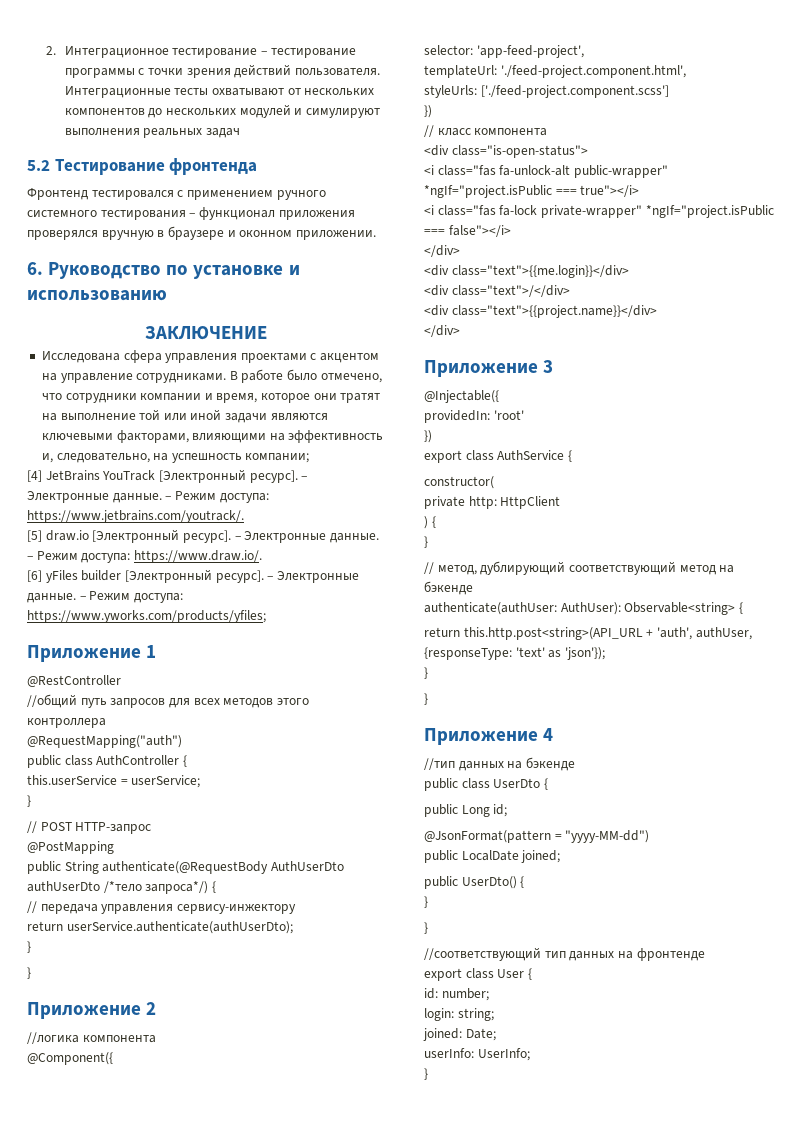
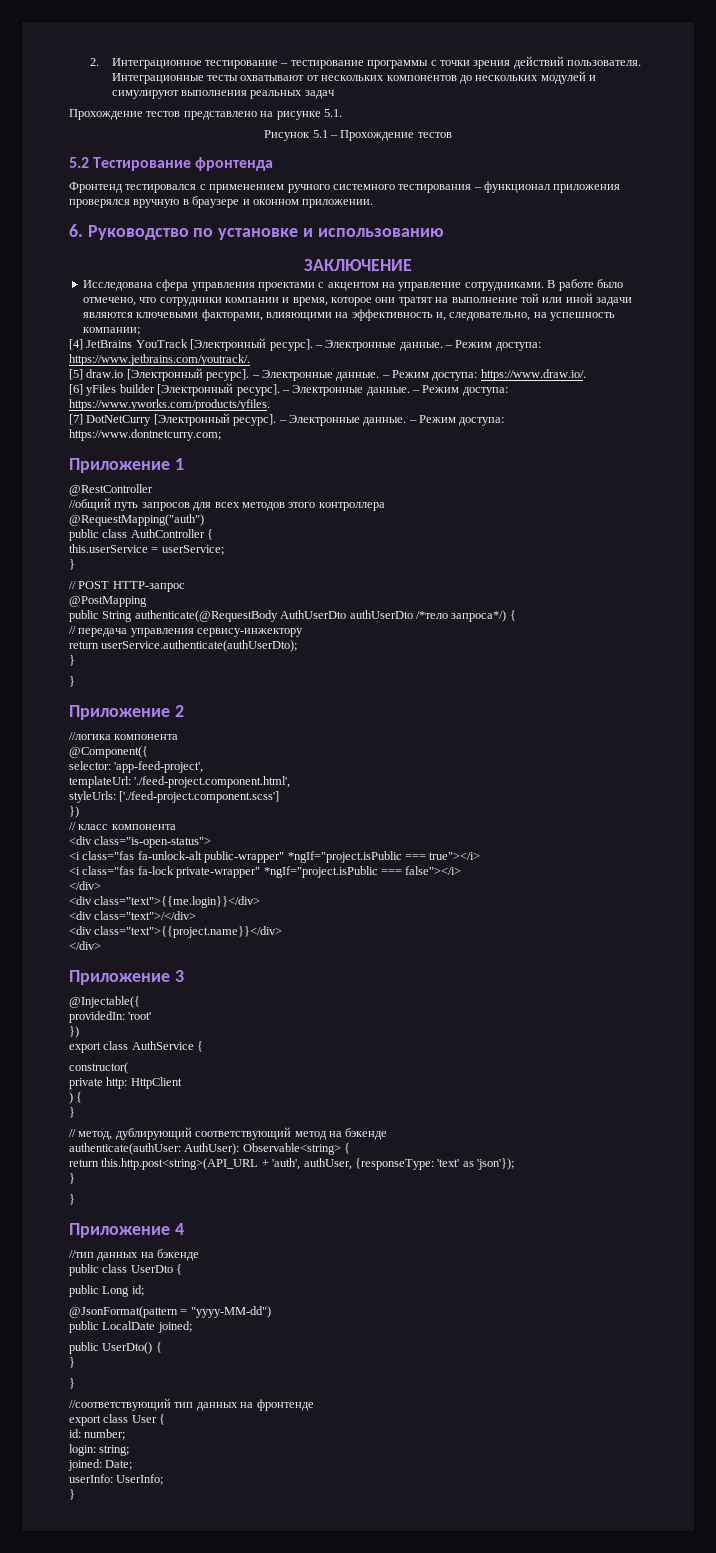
(240, 133) none -> [69,109,342,120] [264,130,452,141] // Прохождение тестов представлено на рисунке 5.1. // Рисунок 5.1 – Прохождение тестов
[27,610,266,623] https://www.yworks.com/products/yfiles; -> [69,399,270,411] [69,413,505,426] [69,429,221,441] https://www.yworks.com/products/yfiles. // [7] DotNetCurry [Электронный ресурс]. – Электронные данные. – Режим доступа: https://www.dontnetcurry.com;

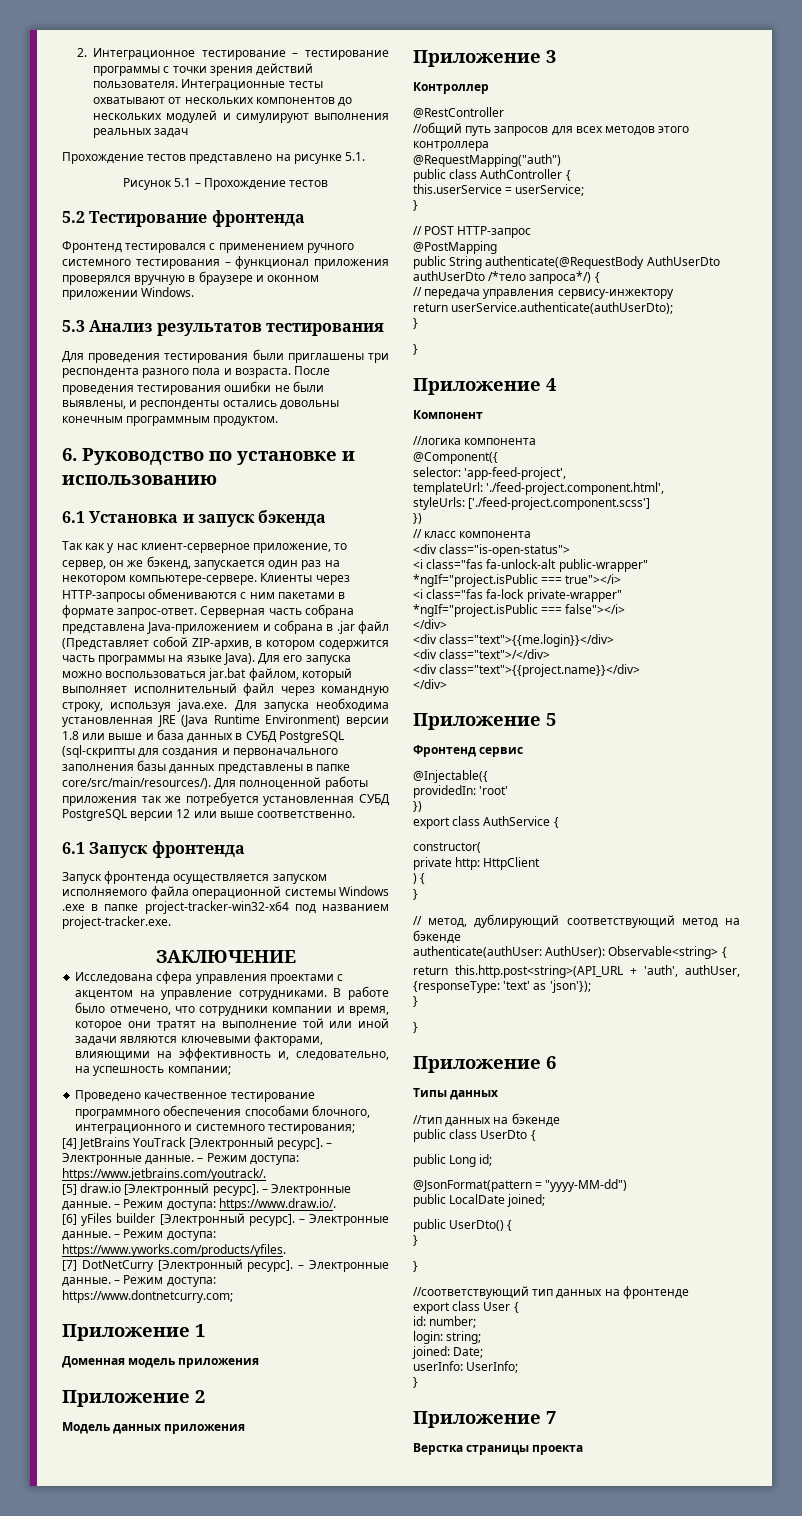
[302,199,374,208] приложении. -> [62,287,195,300] [62,320,384,336] [62,349,389,363] [62,366,331,378] [62,381,324,395] [62,400,339,410] [62,416,279,426] приложении Windows. // 5.3 Анализ результатов тестирования // Для проведения тестирования были приглашены три респондента разного пола и возраста. После проведения тестирования ошибки не были выявлены, и респонденты остались довольны конечным программным продуктом.
(444, 232) none -> [62,510,327,527] [62,541,348,553] [62,556,340,570] [62,573,350,585] [62,588,346,602] [62,604,354,618] [62,620,389,634] [62,636,389,650] [62,653,351,665] [62,668,352,681] [62,683,389,696] [62,698,389,712] [62,714,389,727] [62,729,344,743] [62,745,338,758] [62,760,351,774] [62,776,368,790] [62,792,390,806] [62,809,356,821] [62,841,245,858] [62,871,327,884] [62,886,389,899] [62,901,389,914] [62,916,171,929] // 6.1 Установка и запуск бэкенда // Так как у нас клиент-серверное приложение, то сервер, он же бэкенд, запускается один раз на некотором компьютере-сервере. Клиенты через HTTP-запросы обмениваются с ним пакетами в формате запрос-ответ. Серверная часть собрана представлена Java-приложением и собрана в .jar файл (Представляет собой ZIP-архив, в котором содержится часть программы на языке Java). Для его запуска можно воспользоваться jar.bat файлом, который выполняет исполнительный файл через командную строку, используя java.exe. Для запуска необходима установленная JRE (Java Runtime Environment) версии 1.8 или выше и база данных в СУБД PostgreSQL (sql-скрипты для создания и первоначального заполнения базы данных представлены в папке core/src/main/resources/). Для полноценной работы приложения так же потребуется установленная СУБД PostgreSQL версии 12 или выше соответственно. // 6.1 Запуск фронтенда // Запуск фронтенда осуществляется запуском исполняемого файла операционной системы Windows .exe в папке project-tracker-win32-x64 под названием project-tracker.exe.
(140, 331) none -> [75,1090,315,1102] [75,1105,370,1119] [75,1124,355,1134] // Проведено качественное тестирование программного обеспечения способами блочного, интеграционного и системного тестирования;
(184, 464) none -> [62,1356,260,1368] [62,1390,205,1407] [62,1422,246,1434] [413,50,556,67] [413,82,489,94] // Доменная модель приложения // Приложение 2 // Модель данных приложения // Приложение 3 // Контроллер
[174,705,184,717] 2 -> [546,378,556,391] [413,410,483,419] 4 // Компонент
[174,970,184,982] 3 -> [546,713,556,726] [413,745,524,757] 5 // Фронтенд сервис
[174,1223,184,1235] 4 -> [546,1056,556,1069] [413,1088,499,1100] 6 // Типы данных
(75, 1494) none -> [413,1411,556,1428] [413,1443,584,1455] // Приложение 7 // Верстка страницы проекта

